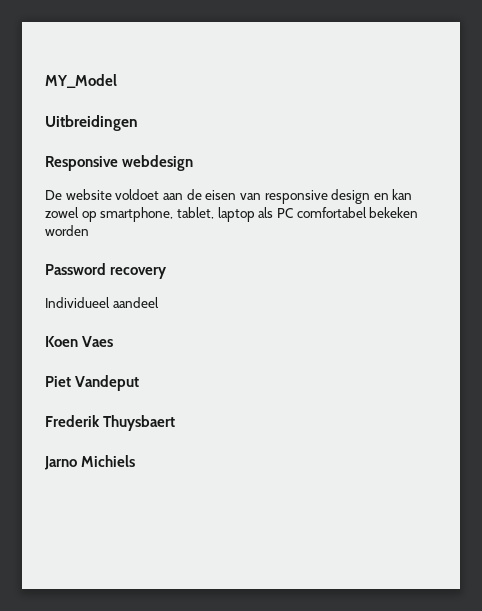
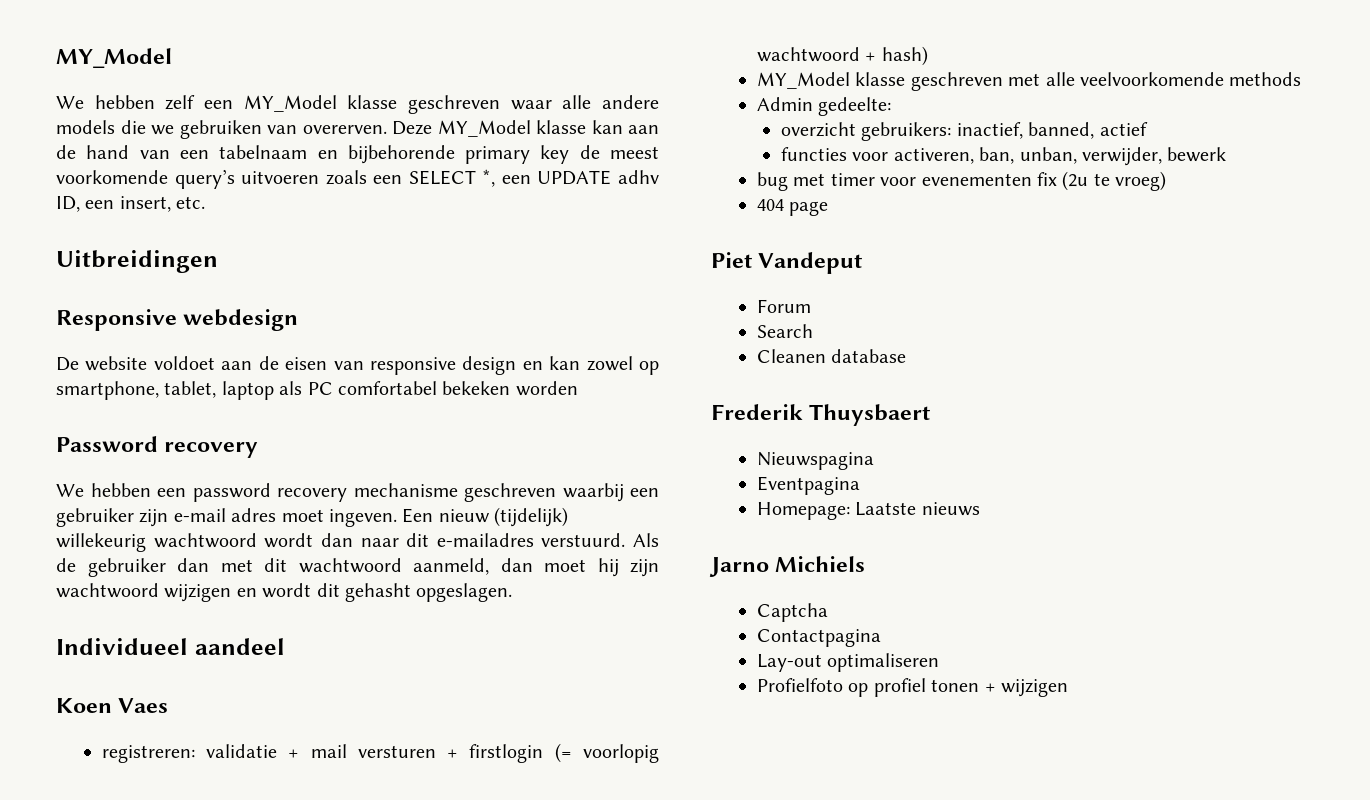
[45,74,117,88] MY_Model -> [56,48,172,68] [56,95,659,114] [56,120,659,139] [56,145,659,164] [56,169,659,189] [56,196,206,212] MY_Model // We hebben zelf een MY_Model klasse geschreven waar alle andere models die we gebruiken van overerven. Deze MY_Model klasse kan aan de hand van een tabelnaam en bijbehorende primary key de meest voorkomende query’s uitvoeren zoals een SELECT *, een UPDATE adhv ID, een insert, etc.
[45,297,159,308] [45,336,114,347] [45,375,140,391] [45,415,176,431] [44,455,136,470] Individueel aandeel // Koen Vaes // Piet Vandeput // Frederik Thuysbaert // Jarno Michiels -> [56,483,659,502] [56,507,569,527] [56,533,659,552] [56,558,659,577] [56,583,513,602] [56,638,285,655] [56,698,169,713] [101,743,659,763] [756,46,928,66] [756,72,1302,91] [756,97,892,116] [780,122,1148,141] [780,147,1227,166] [756,171,1167,191] [756,199,829,216] [711,252,863,274] [756,299,811,313] [756,324,813,338] [756,349,907,363] [711,404,931,426] [756,452,874,470] [756,476,860,495] [756,502,980,520] [709,556,866,577] [756,603,828,622] [756,629,881,647] [756,653,940,672] [756,678,1068,697] We hebben een password recovery mechanisme geschreven waarbij een gebruiker zijn e-mail adres moet ingeven. Een nieuw (tijdelijk) willekeurig wachtwoord wordt dan naar dit e-mailadres verstuurd. Als de gebruiker dan met dit wachtwoord aanmeld, dan moet hij zijn wachtwoord wijzigen en wordt dit gehasht opgeslagen. // Individueel aandeel // Koen Vaes // registreren: validatie + mail versturen + firstlogin (= voorlopig wachtwoord + hash) // MY_Model klasse geschreven met alle veelvoorkomende methods // Admin gedeelte: // overzicht gebruikers: inactief, banned, actief // functies voor activeren, ban, unban, verwijder, bewerk // bug met timer voor evenementen fix (2u te vroeg) // 404 page // Piet Vandeput // Forum // Search // Cleanen database // Frederik Thuysbaert // Nieuwspagina // Eventpagina // Homepage: Laatste nieuws // Jarno Michiels // Captcha // Contactpagina // Lay-out optimaliseren // Profielfoto op profiel tonen + wijzigen

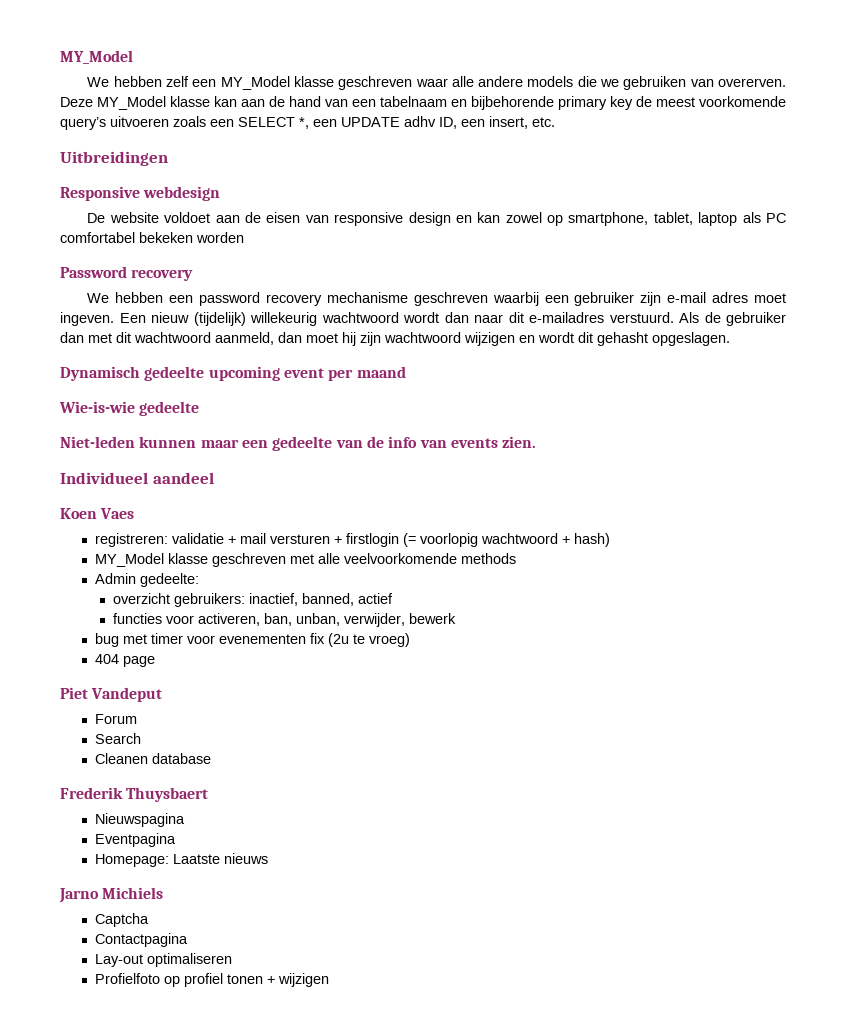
(513, 592) none -> [60,366,406,381] [59,401,200,416] [60,436,537,451] // Dynamisch gedeelte upcoming event per maand // Wie-is-wie gedeelte // Niet-leden kunnen maar een gedeelte van de info van events zien.

